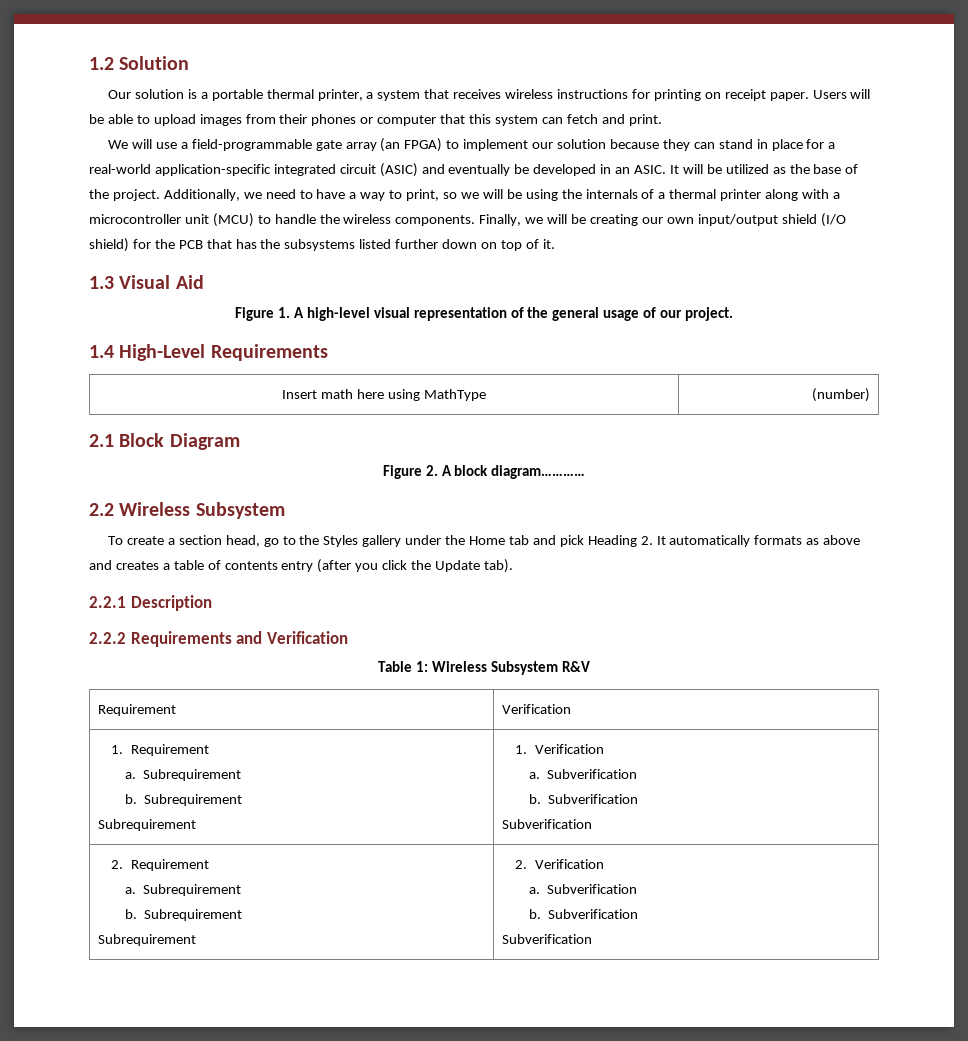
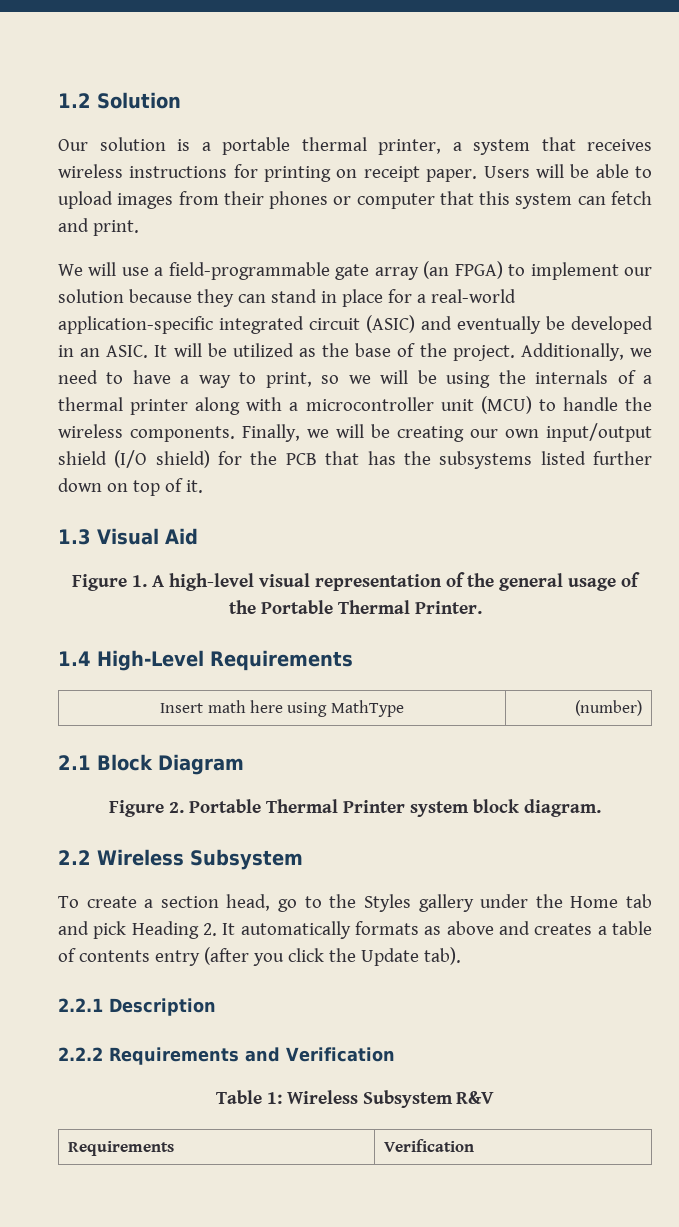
[660,307,733,321] our project. -> [228,600,482,614] the Portable Thermal Printer.
[441,465,586,479] A block diagram………… -> [189,799,601,817] Portable Thermal Printer system block diagram.
[97,704,176,716] [501,704,571,714] [111,744,209,756] [124,769,241,781] [124,794,242,806] [97,819,196,831] [515,744,604,754] [528,769,637,779] [528,794,638,804] [501,819,592,829] [111,859,209,871] [124,884,241,896] [124,909,242,921] [97,934,196,946] [515,859,604,869] [528,884,637,894] [528,909,638,919] [501,934,592,944] Requirement | Verification // 1. Requirement // a. Subrequirement // b. Subrequirement // Subrequirement | 1. Verification // a. Subverification // b. Subverification // Subverification // 2. Requirement // a. Subrequirement // b. Subrequirement // Subrequirement | 2. Verification // a. Subverification // b. Subverification // Subverification -> [67,1141,174,1156] [383,1139,474,1152] Requirements | Verification

